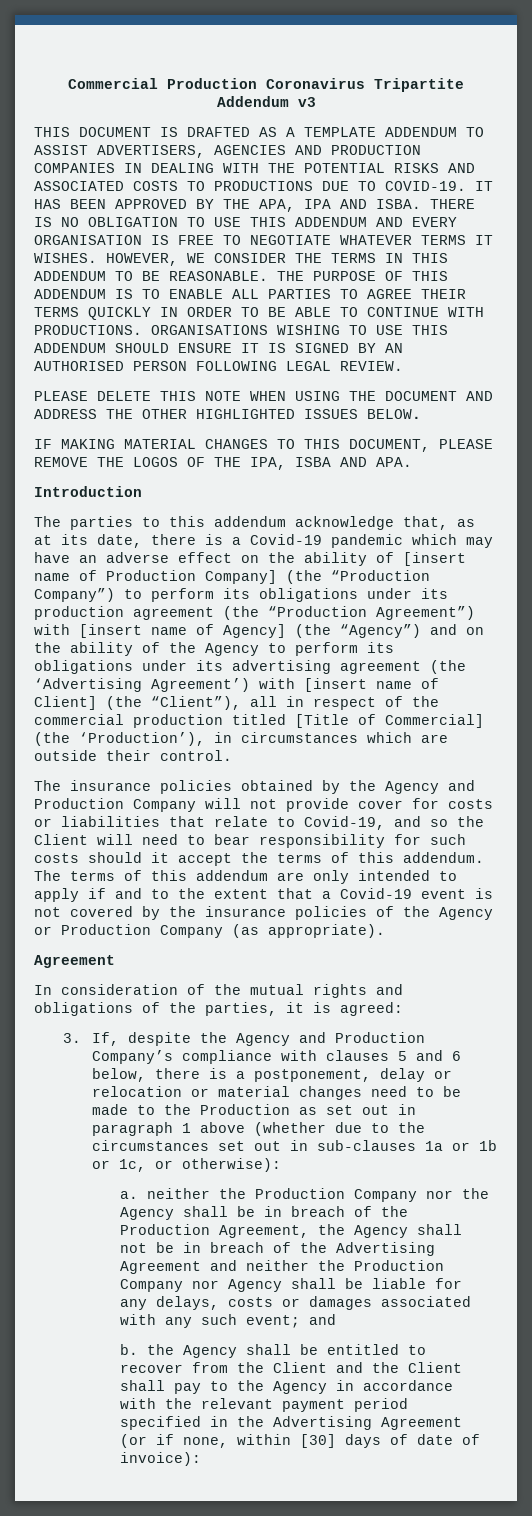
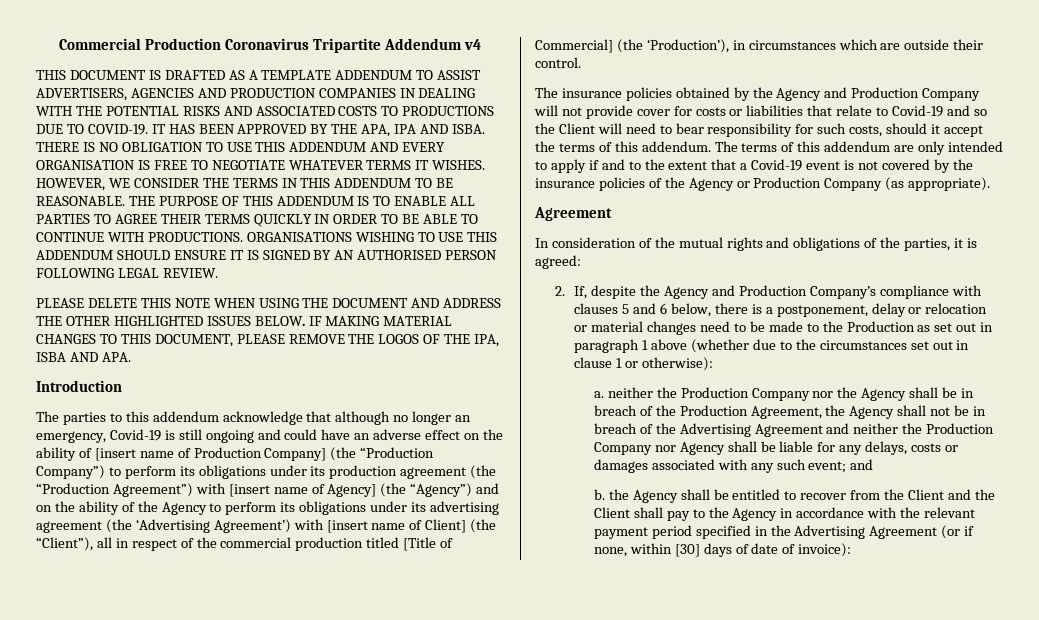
[297,97,316,107] v3 -> [463,39,481,50] v4
(421, 414) // -> (305, 321) none
[403,516,475,530] [34,534,493,548] that, as at its date, there is a Covid-19 pandemic which may -> [306,411,472,425] [36,429,318,443] that although no longer an emergency, Covid-19 is still ongoing and could
[304,816,385,830] Covid-19, -> [892,105,944,117] Covid-19
[34,853,79,863] costs -> [849,125,883,137] costs,
[62,1033,81,1043] 3. -> [554,286,565,296] 2.
[316,1140,497,1151] [91,1159,146,1172] sub-clauses 1a or 1b or 1c, -> [574,357,623,368] clause 1

